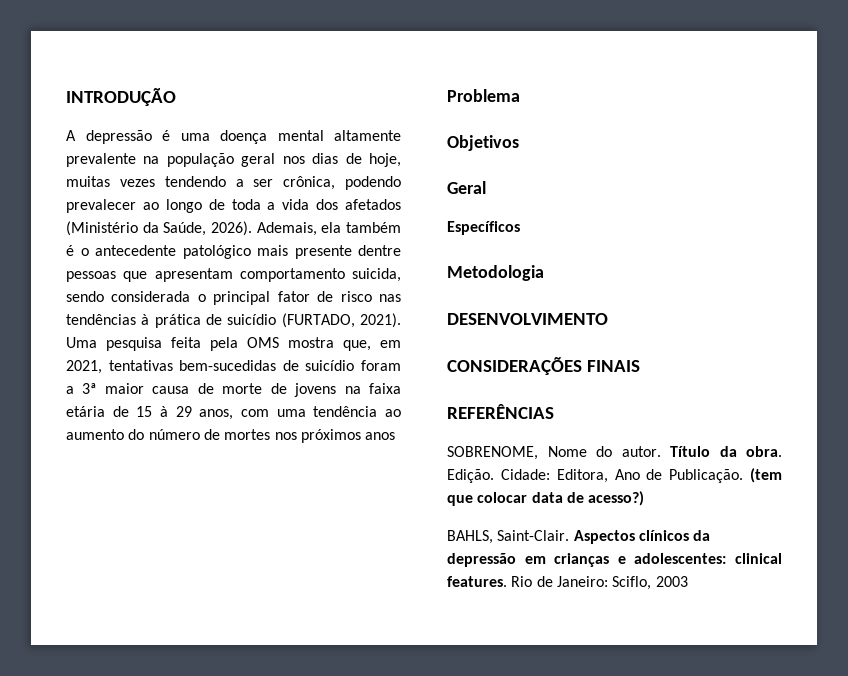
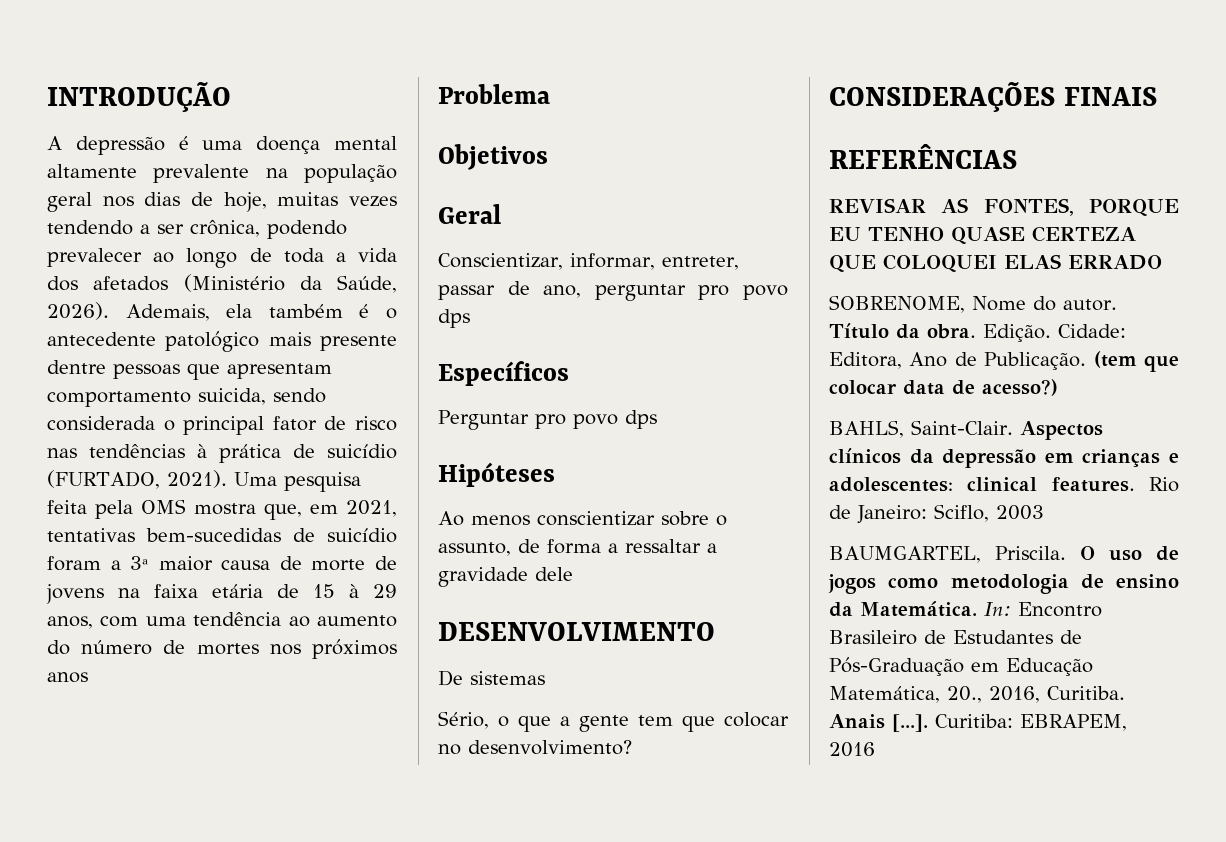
[447,221,520,235] [447,265,544,281] [447,313,608,325] [447,357,640,375] [447,404,554,419] Específicos // Metodologia // DESENVOLVIMENTO // CONSIDERAÇÕES FINAIS // REFERÊNCIAS -> [438,253,739,270] [438,281,788,301] [438,309,470,328] [438,361,569,386] [438,410,657,430] [438,462,555,487] [438,511,727,526] [438,539,717,556] [438,567,573,587] [438,622,715,641] [438,670,545,686] [438,711,789,732] [438,740,632,755] [829,82,1157,112] [829,144,1017,169] [829,198,1179,217] [829,226,1136,245] [829,254,1162,273] Conscientizar, informar, entreter, passar de ano, perguntar pro povo dps // Específicos // Perguntar pro povo dps // Hipóteses // Ao menos conscientizar sobre o assunto, de forma a ressaltar a gravidade dele // DESENVOLVIMENTO // De sistemas // Sério, o que a gente tem que colocar no desenvolvimento? // CONSIDERAÇÕES FINAIS // REFERÊNCIAS // REVISAR AS FONTES, PORQUE EU TENHO QUASE CERTEZA QUE COLOQUEI ELAS ERRADO
(688, 581) none -> [829,546,1179,563] [828,574,1179,594] [829,601,1102,617] [829,630,1082,645] [829,657,1093,676] [829,686,1125,703] [829,714,1127,732] [829,742,875,757] // BAUMGARTEL, Priscila. O uso de jogos como metodologia de ensino da Matemática. In: Encontro Brasileiro de Estudantes de Pós-Graduação em Educação Matemática, 20., 2016, Curitiba. Anais [...]. Curitiba: EBRAPEM, 2016

